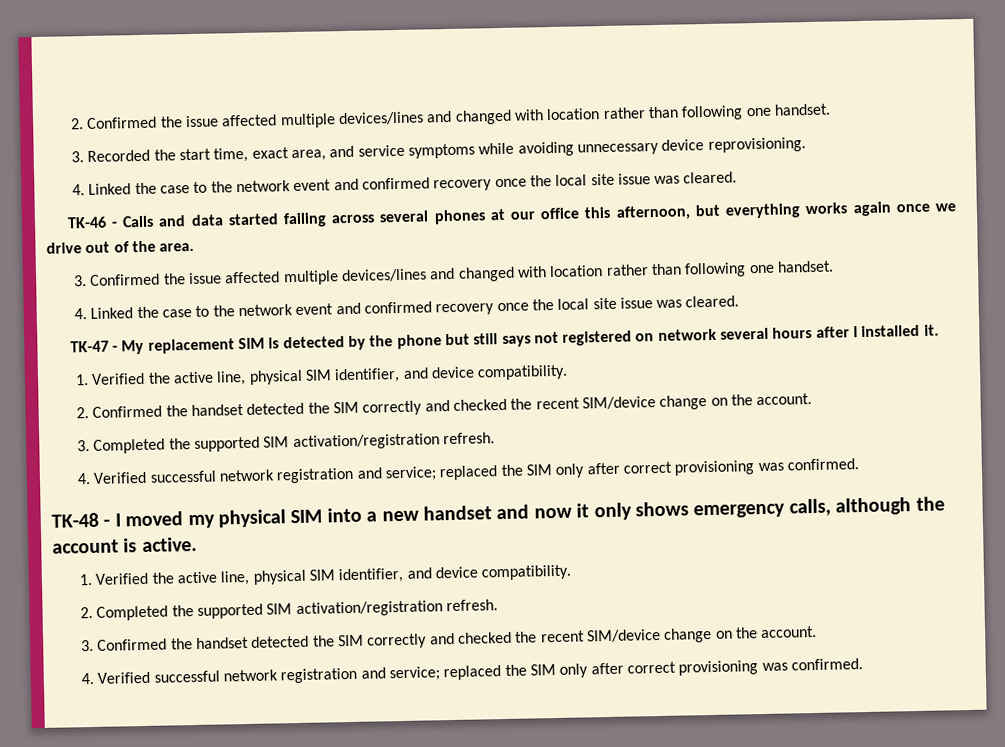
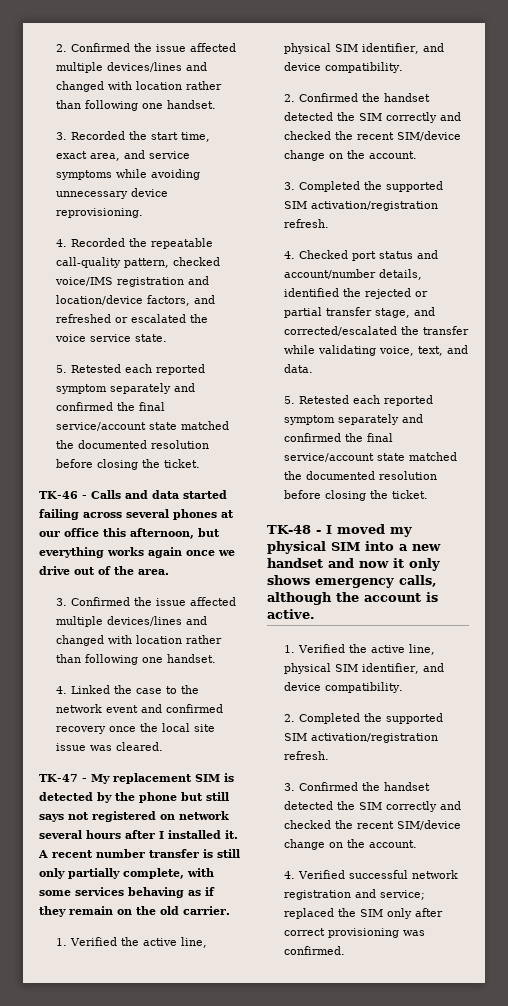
[88,171,738,195] Linked the case to the network event and confirmed recovery once the local site issue was cleared. -> [71,238,214,249] [56,257,221,268] [55,276,210,287] [56,295,216,306] [56,314,209,323] [55,334,168,342] [56,364,206,375] [56,383,196,394] [56,402,166,411] [56,421,230,431] [56,440,210,449] [56,459,201,470] Recorded the repeatable call-quality pattern, checked voice/IMS registration and location/device factors, and refreshed or escalated the voice service state. // 5. Retested each reported symptom separately and confirmed the final service/account state matched the documented resolution before closing the ticket.
(939, 330) none -> [38,849,240,858] [39,868,214,879] [39,887,215,898] [39,906,230,917] A recent number transfer is still only partially complete, with some services behaving as if they remain on the old carrier.
[93,458,859,484] Verified successful network registration and service; replaced the SIM only after correct provisioning was confirmed. -> [299,250,439,261] [284,269,423,280] [284,288,429,299] [284,307,436,318] [284,326,470,336] [284,345,469,356] [284,364,314,373] [284,395,434,406] [284,414,424,425] [284,433,394,442] [284,452,458,462] [284,471,438,480] [284,490,429,501] Checked port status and account/number details, identified the rejected or partial transfer stage, and corrected/escalated the transfer while validating voice, text, and data. // 5. Retested each reported symptom separately and confirmed the final service/account state matched the documented resolution before closing the ticket.

